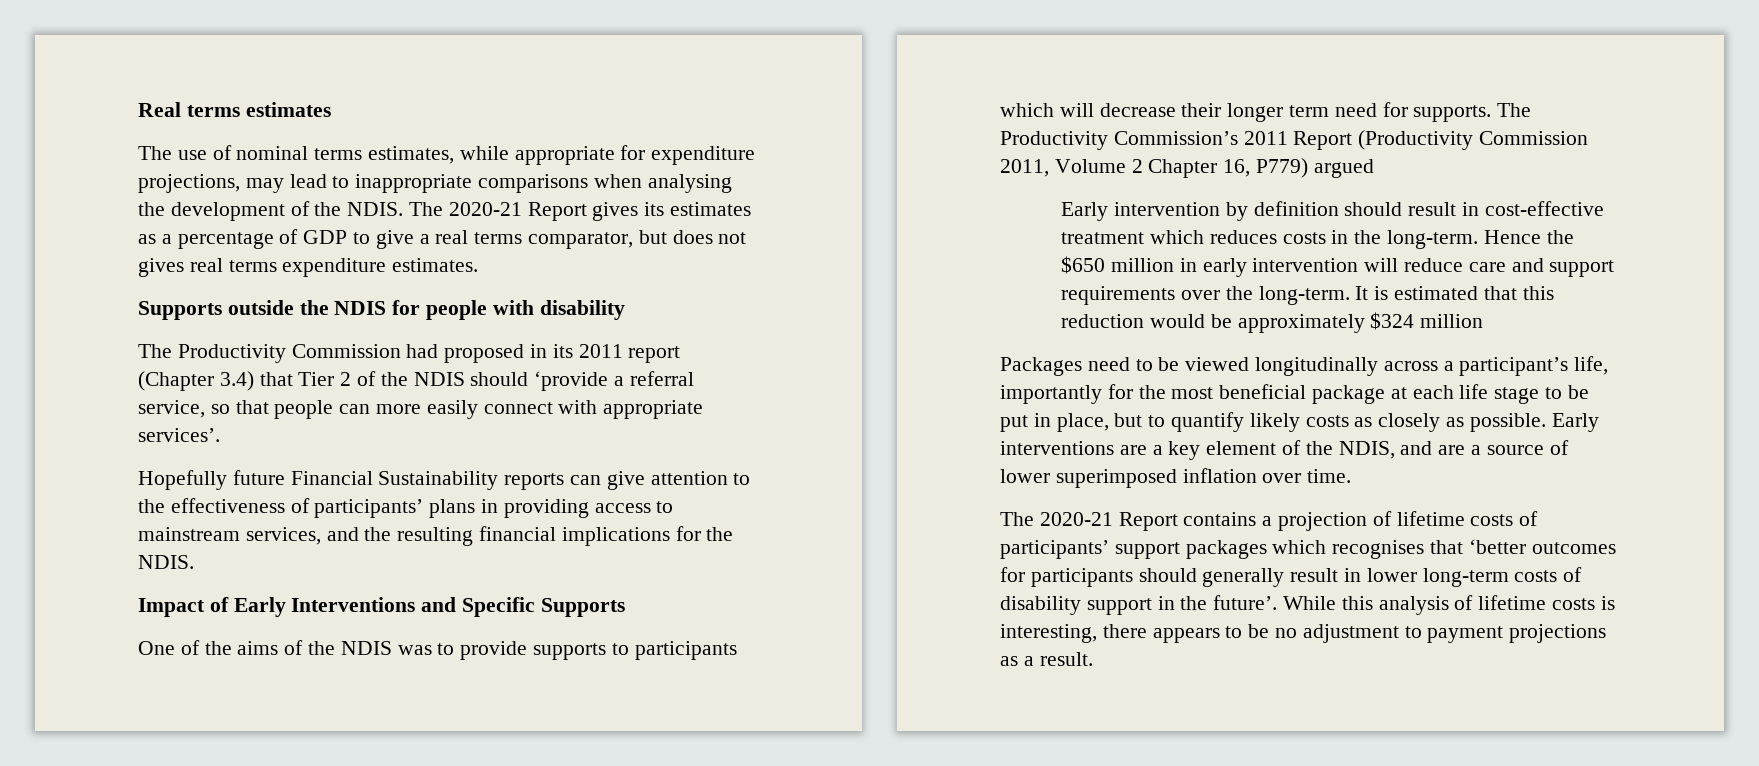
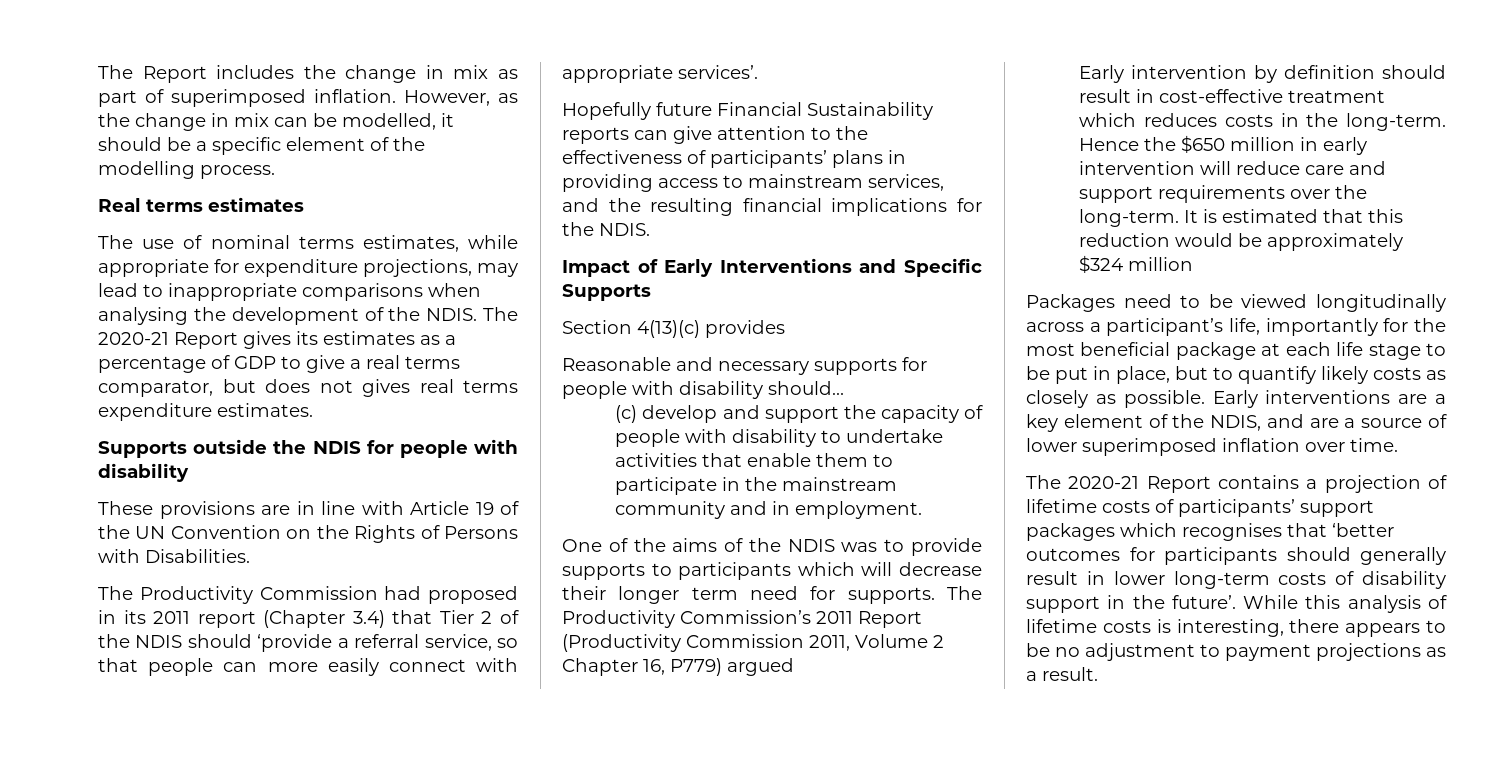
(138, 109) none -> [98,65,518,83] [98,89,518,107] [98,113,454,131] [98,137,425,155] [98,161,275,179] The Report includes the change in mix as part of superimposed inflation. However, as the change in mix can be modelled, it should be a specific element of the modelling process. //
(625, 310) none -> [98,501,519,519] [98,525,518,543] [98,549,250,563] // These provisions are in line with Article 19 of the UN Convention on the Rights of Persons with Disabilities.
(625, 607) none -> [562,320,785,338] [562,357,927,375] [562,381,844,399] [615,405,983,423] [615,429,944,447] [615,453,894,467] [615,477,898,495] [615,501,923,519] // Section 4(13)(c) provides // Reasonable and necessary supports for people with disability should… // (c) develop and support the capacity of people with disability to undertake activities that enable them to participate in the mainstream community and in employment.

